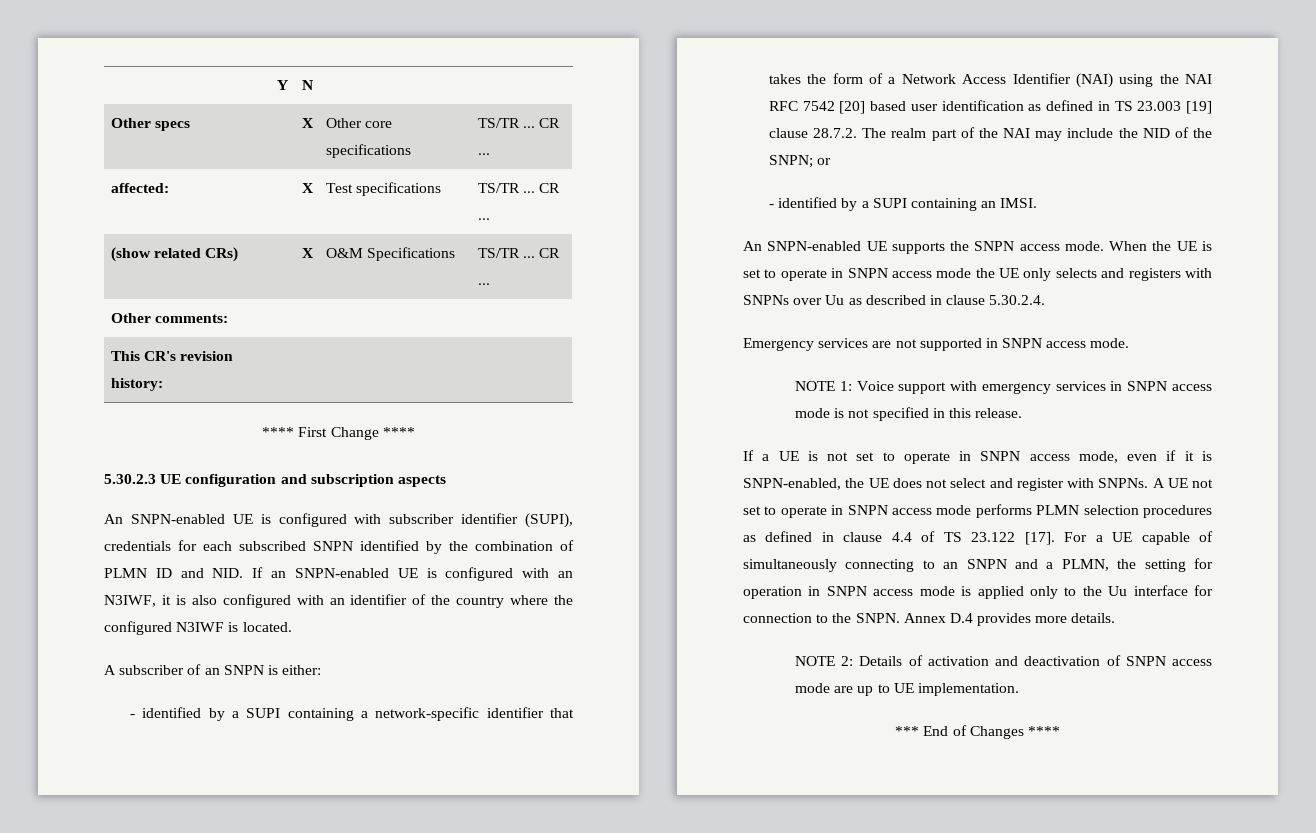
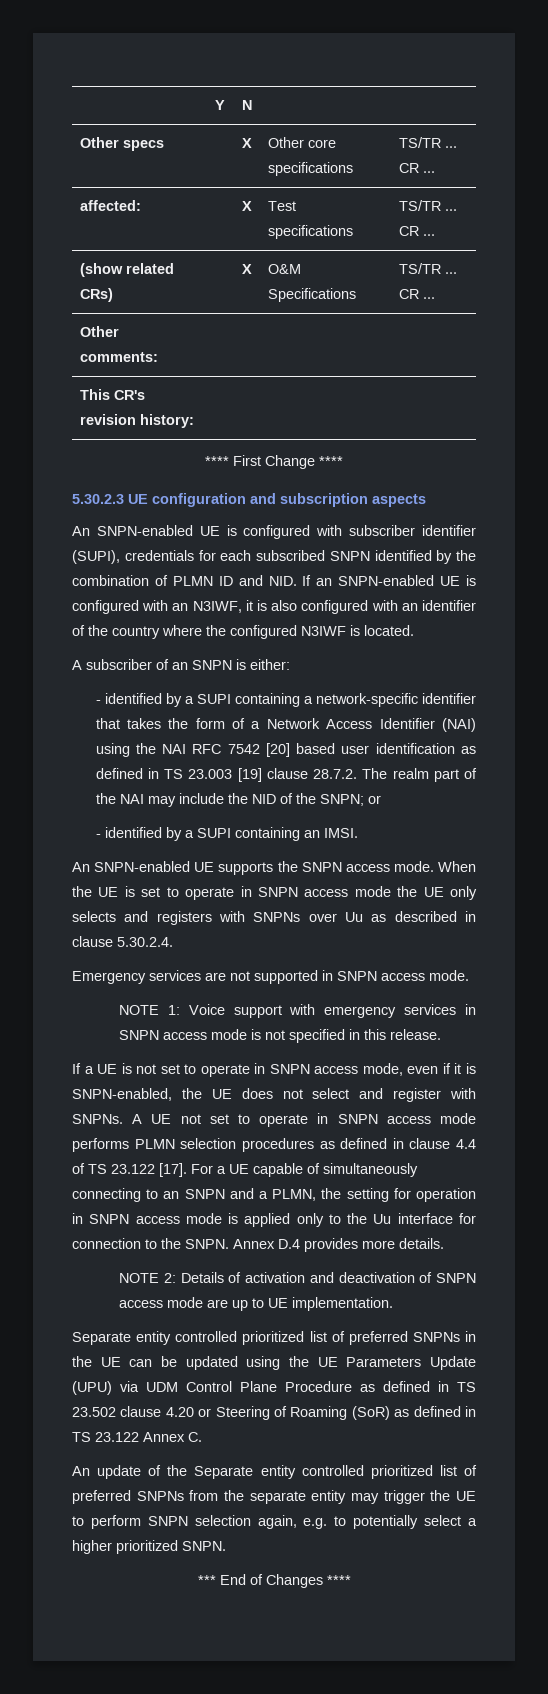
(1019, 689) none -> [72,1331,476,1345] [72,1356,476,1370] [72,1381,476,1395] [72,1406,476,1420] [72,1432,202,1442] [72,1465,477,1479] [72,1490,477,1504] [72,1515,478,1529] [72,1540,226,1554] // Separate entity controlled prioritized list of preferred SNPNs in the UE can be updated using the UE Parameters Update (UPU) via UDM Control Plane Procedure as defined in TS 23.502 clause 4.20 or Steering of Roaming (SoR) as defined in TS 23.122 Annex C. // An update of the Separate entity controlled prioritized list of preferred SNPNs from the separate entity may trigger the UE to perform SNPN selection again, e.g. to potentially select a higher prioritized SNPN.

